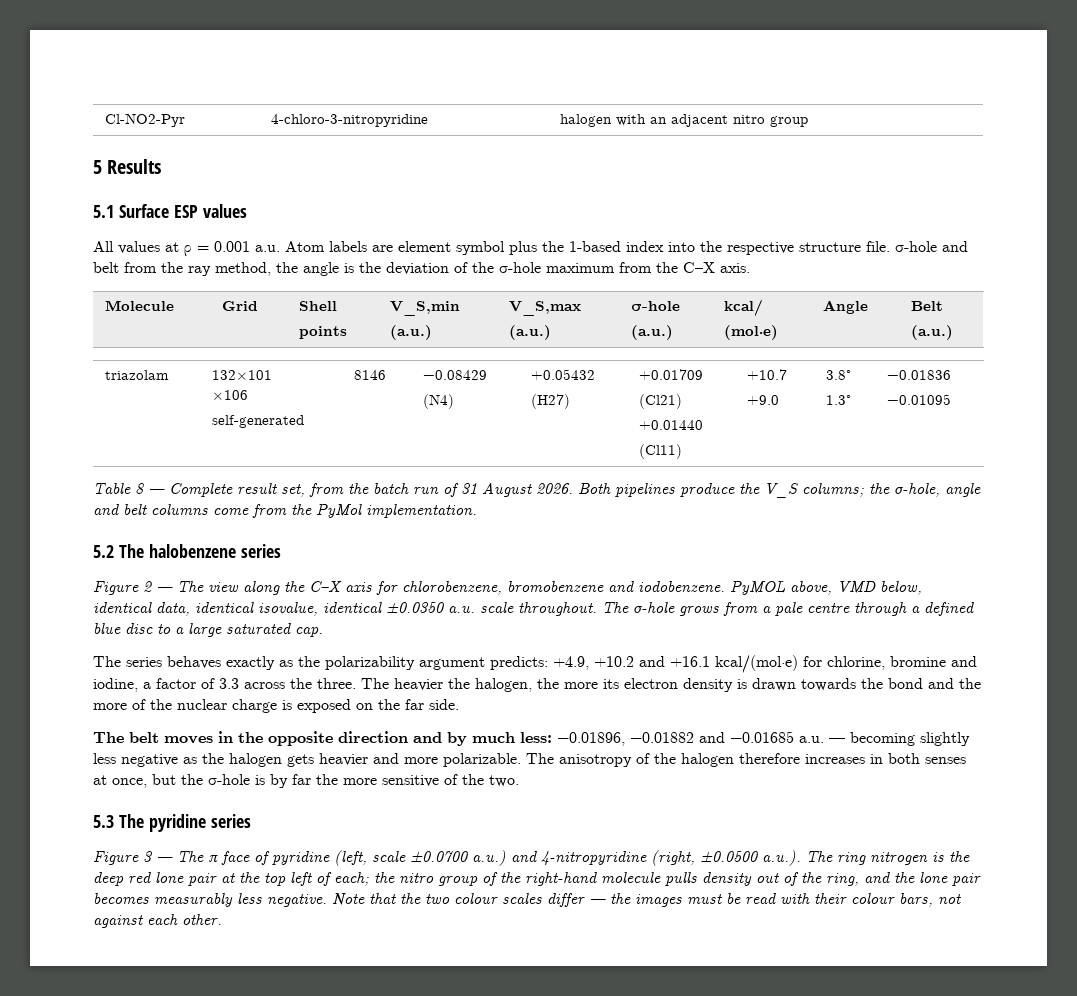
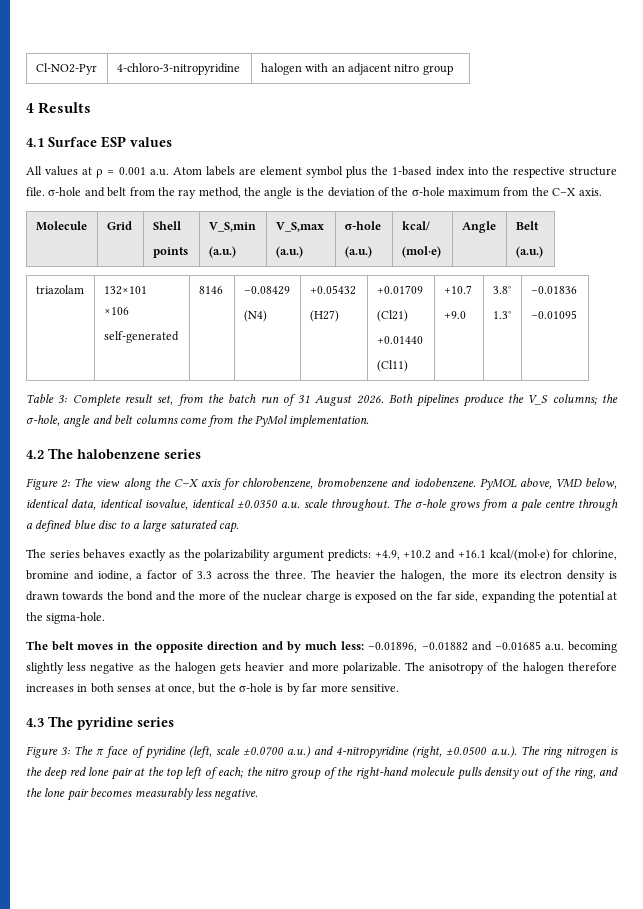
[93,160,102,174] 5 -> [26,103,34,113] 4
[93,205,114,218] 5.1 -> [26,138,44,147] 4.1
[135,483,165,494] 8 — -> [58,395,68,403] 3:
[93,545,114,558] 5.2 -> [26,450,44,459] 4.2
[143,581,173,592] 2 — -> [61,479,71,488] 2:
[429,699,459,710] side. -> [455,591,617,603] [26,612,106,624] side, expanding the potential at the sigma-hole.
[829,738,845,743] — -> (564, 647) none
[316,774,519,787] [93,815,114,828] the more sensitive of the two. // 5.3 -> [320,684,399,692] [26,718,44,727] more sensitive. // 4.3
[143,851,173,862] 3 — -> [61,747,71,755] 3:
[332,893,961,907] [93,914,222,928] Note that the two colour scales differ — the images must be read with their colour bars, not against each other. -> (259, 794) none

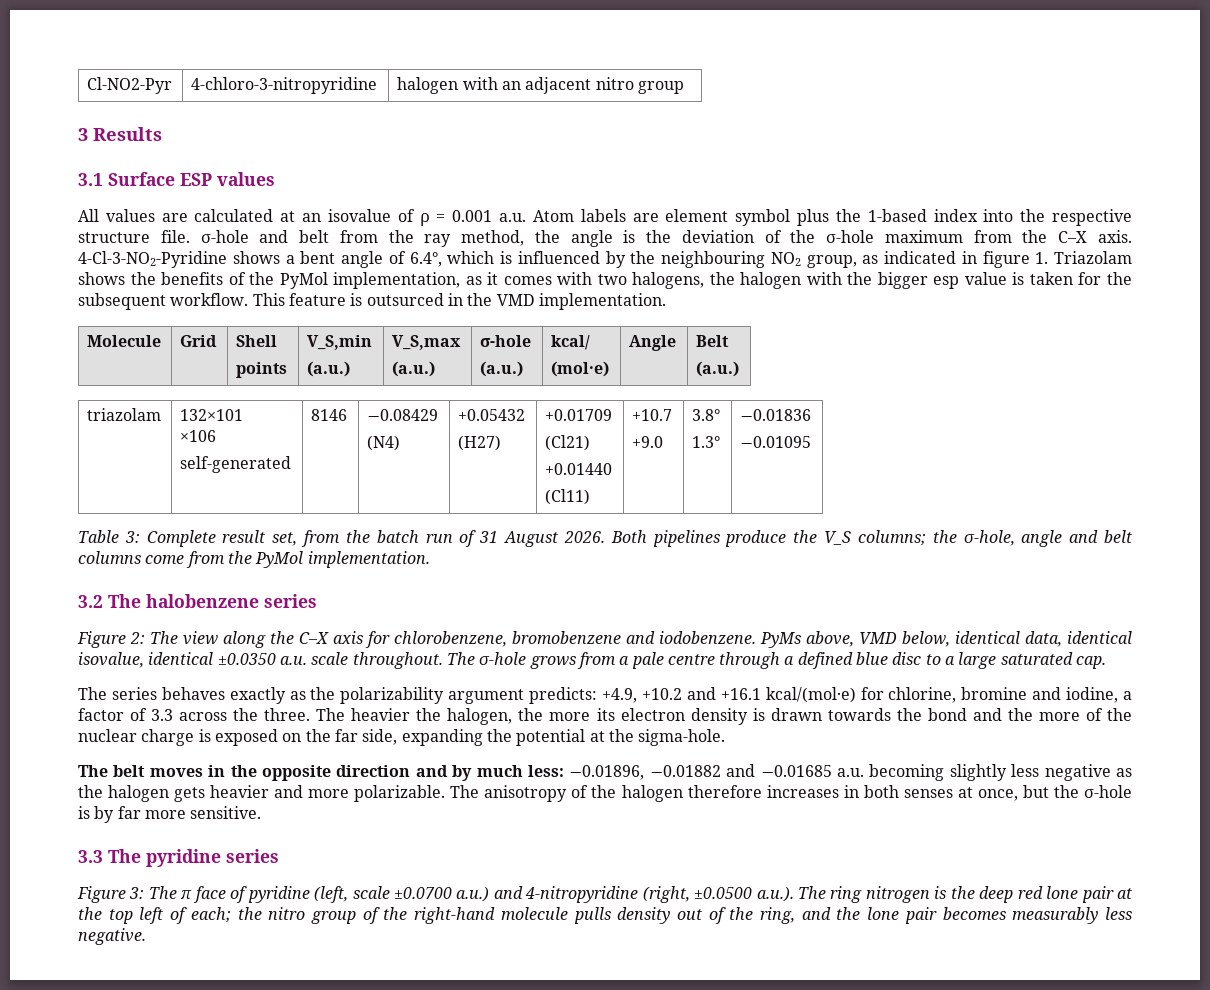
[26,103,34,113] 4 -> [78,128,88,141] 3
[26,138,44,147] 4.1 -> [78,173,103,186] 3.1
[82,167,93,175] at -> [161,209,415,222] are calculated at an isovalue of
(602, 192) none -> [78,251,1132,268] [78,272,1132,289] [78,293,666,310] 4-Cl-3-NO2-Pyridine shows a bent angle of 6.4°, which is influenced by the neighbouring NO2 group, as indicated in figure 1. Triazolam shows the benefits of the PyMol implementation, as it comes with two halogens, the halogen with the bigger esp value is taken for the subsequent workflow. This feature is outsurced in the VMD implementation.
[26,450,44,459] 4.2 -> [78,595,103,608] 3.2
[479,478,517,490] PyMOL -> [760,632,801,648] PyMs
[26,718,44,727] 4.3 -> [78,850,103,863] 3.3

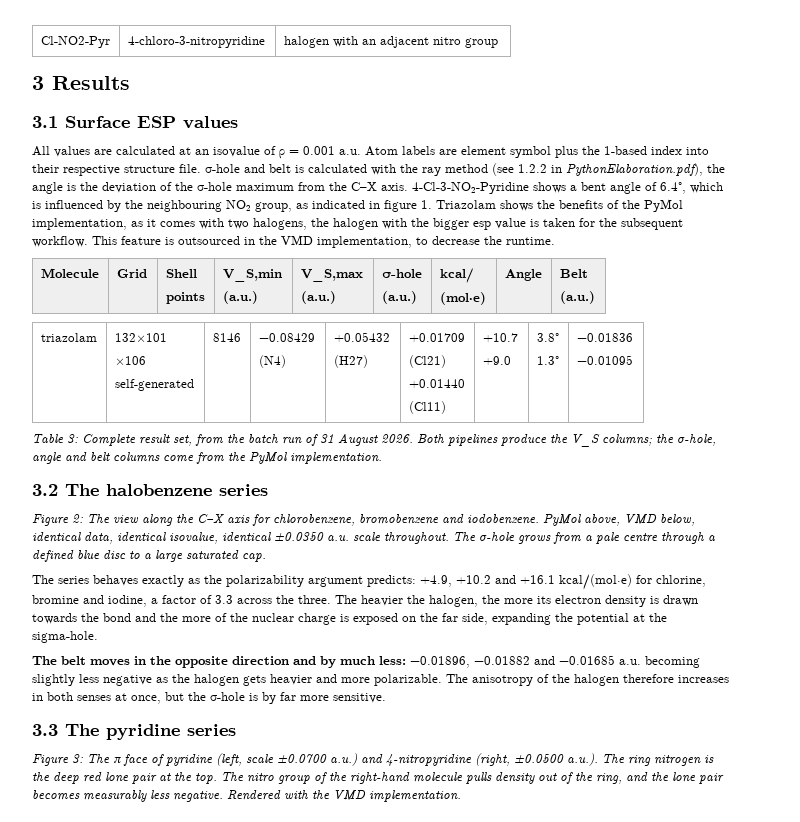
[1020,209,1046,222] the -> [32,164,59,173] their
[339,230,525,247] from the ray method, -> [295,163,703,176] is calculated with the ray method (see 1.2.2 in PythonElaboration.pdf),
[366,293,444,306] outsurced -> [178,236,240,245] outsourced
[538,293,666,310] implementation. -> [317,236,555,248] implementation, to decrease the runtime.
[760,632,801,648] PyMs -> [543,514,581,526] PyMol
[108,907,262,924] top left of each; the -> [195,772,244,784] top. The
(146, 936) none -> [227,790,461,802] Rendered with the VMD implementation.

